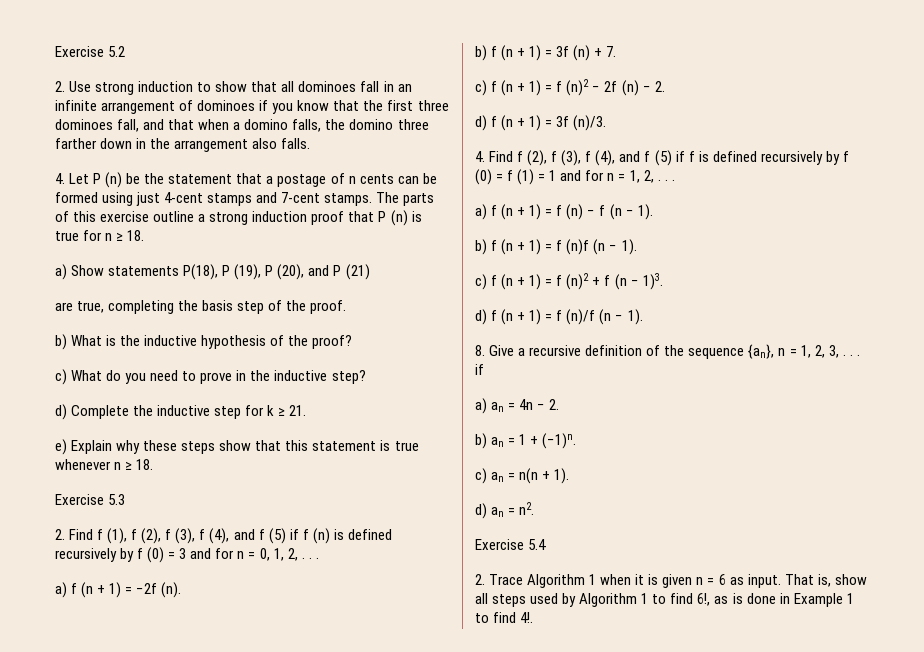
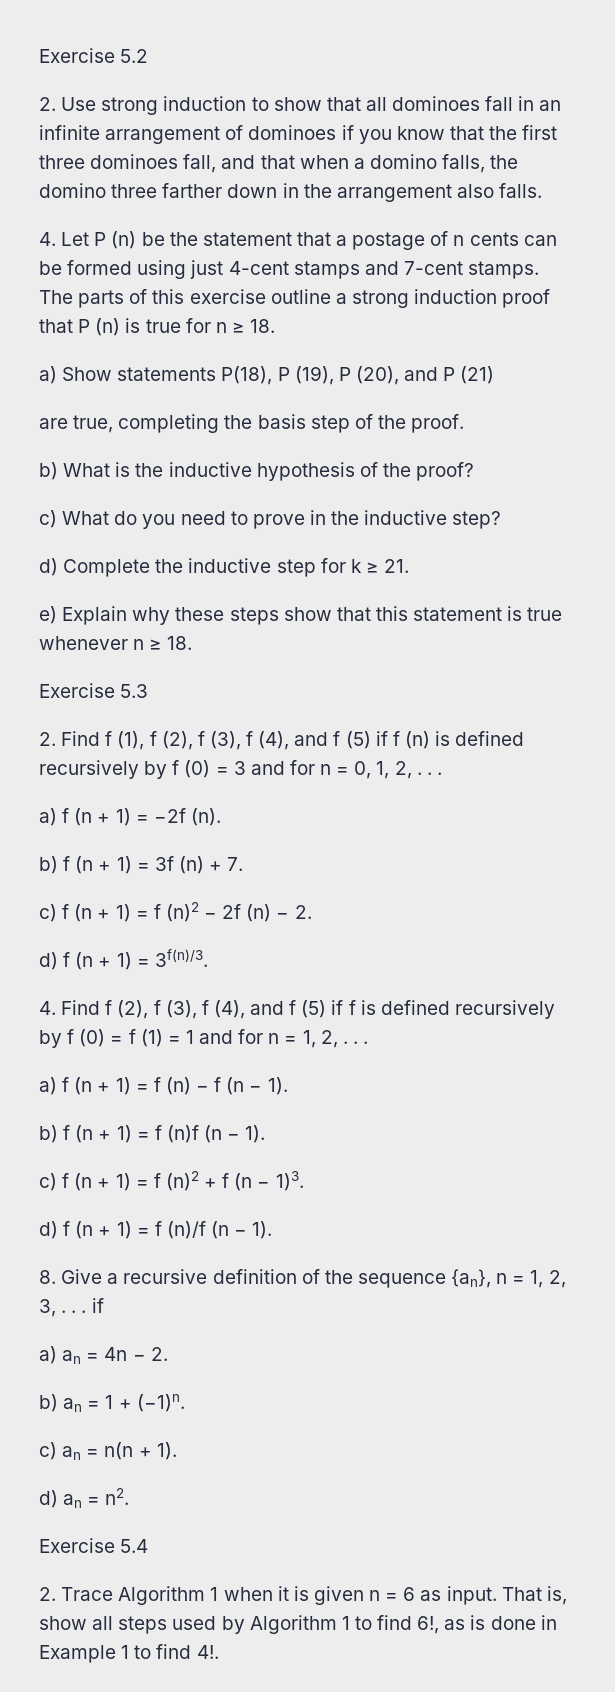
[556,115,607,131] 3f (n)/3. -> [154,949,208,967] 3f(n)/3.

